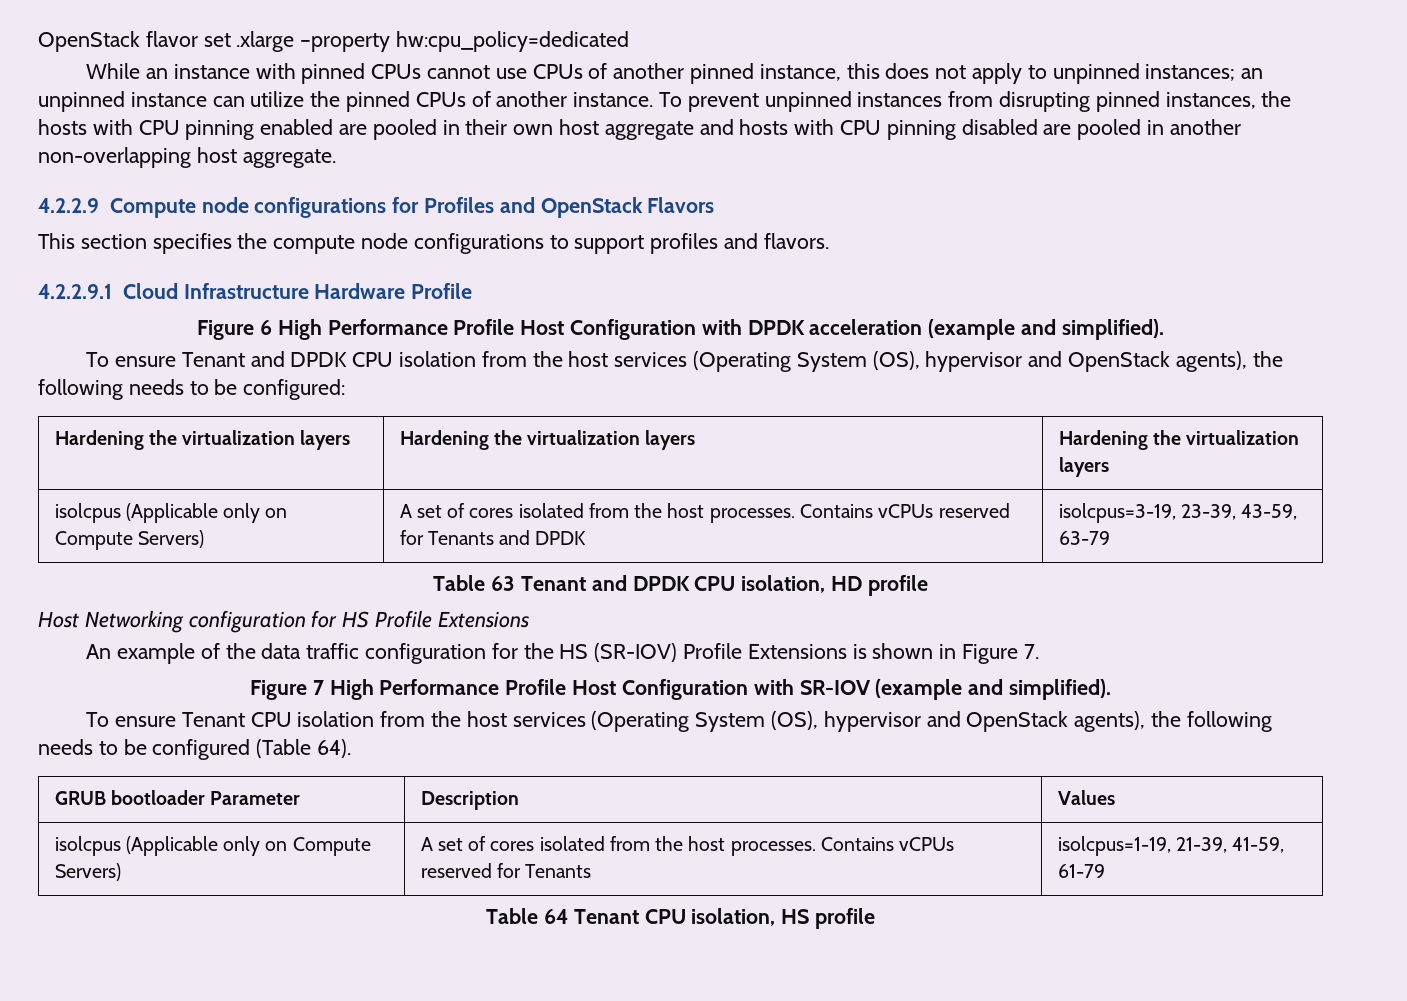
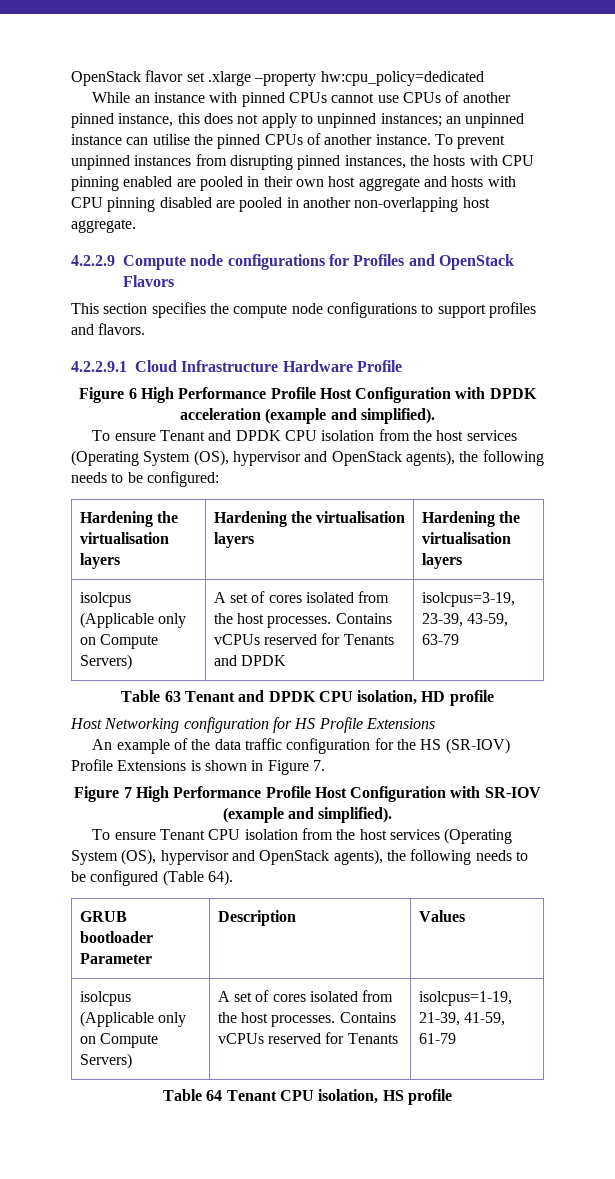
[250,91,305,107] utilize -> [152,134,190,145] utilise
[182,430,351,450] [399,430,696,450] [1058,430,1300,450] virtualization layers | Hardening the virtualization layers | Hardening the virtualization -> [79,532,169,544] [79,553,120,569] [213,511,406,527] [213,532,254,548] [421,511,520,527] [421,532,511,544] virtualisation layers | Hardening the virtualisation layers | Hardening the virtualisation

